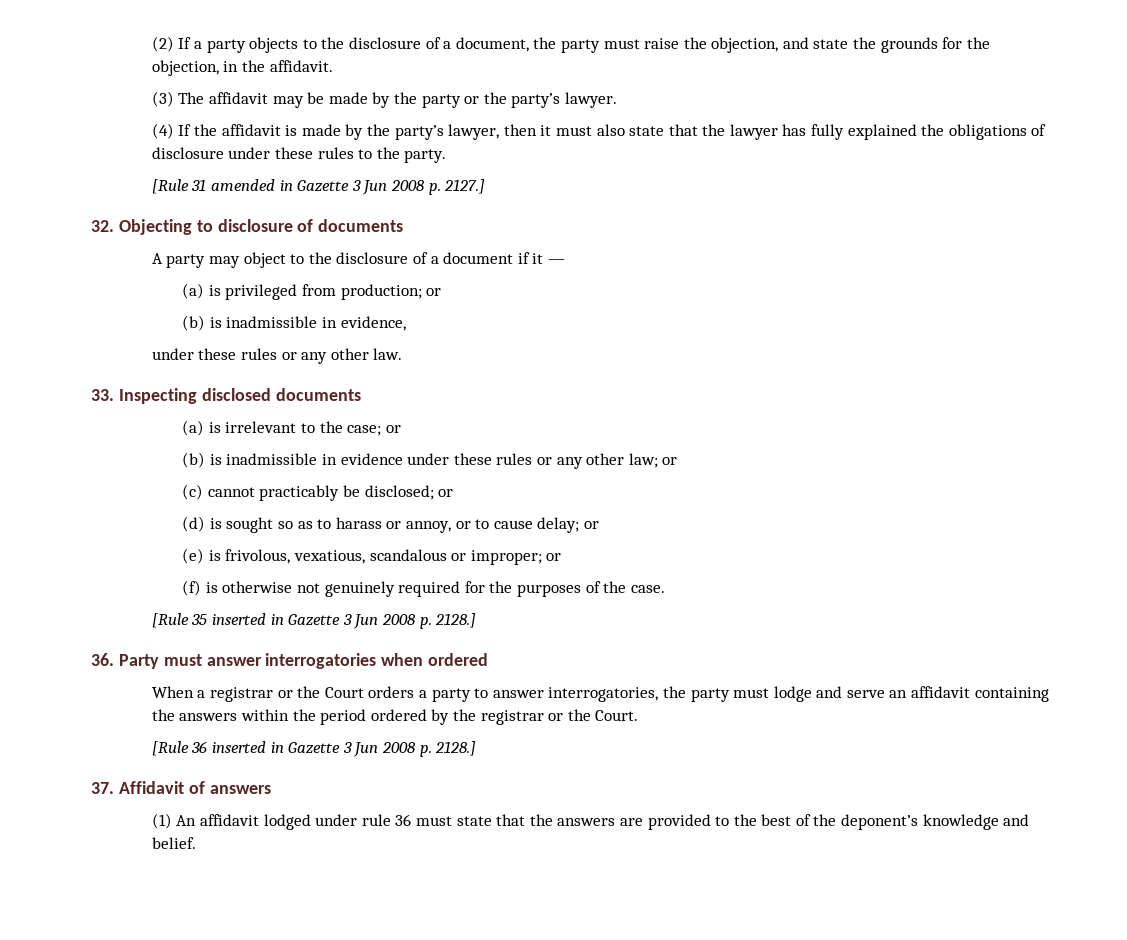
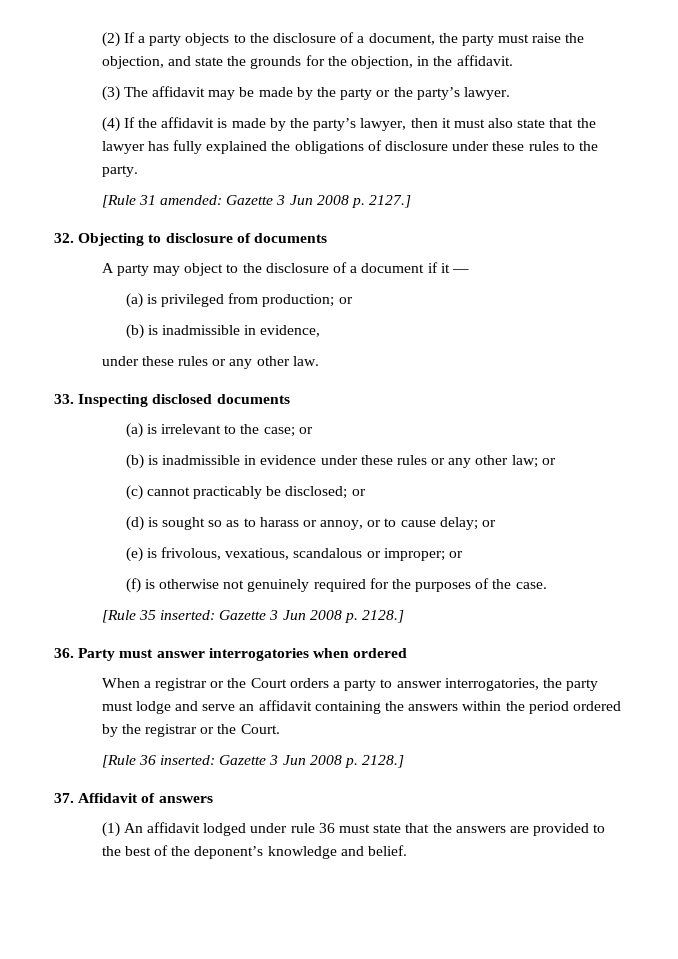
[211,179,293,191] amended in -> [160,195,223,205] amended:
[212,613,284,625] inserted in -> [160,610,216,620] inserted:
[212,741,284,753] inserted in -> [160,755,216,765] inserted:

